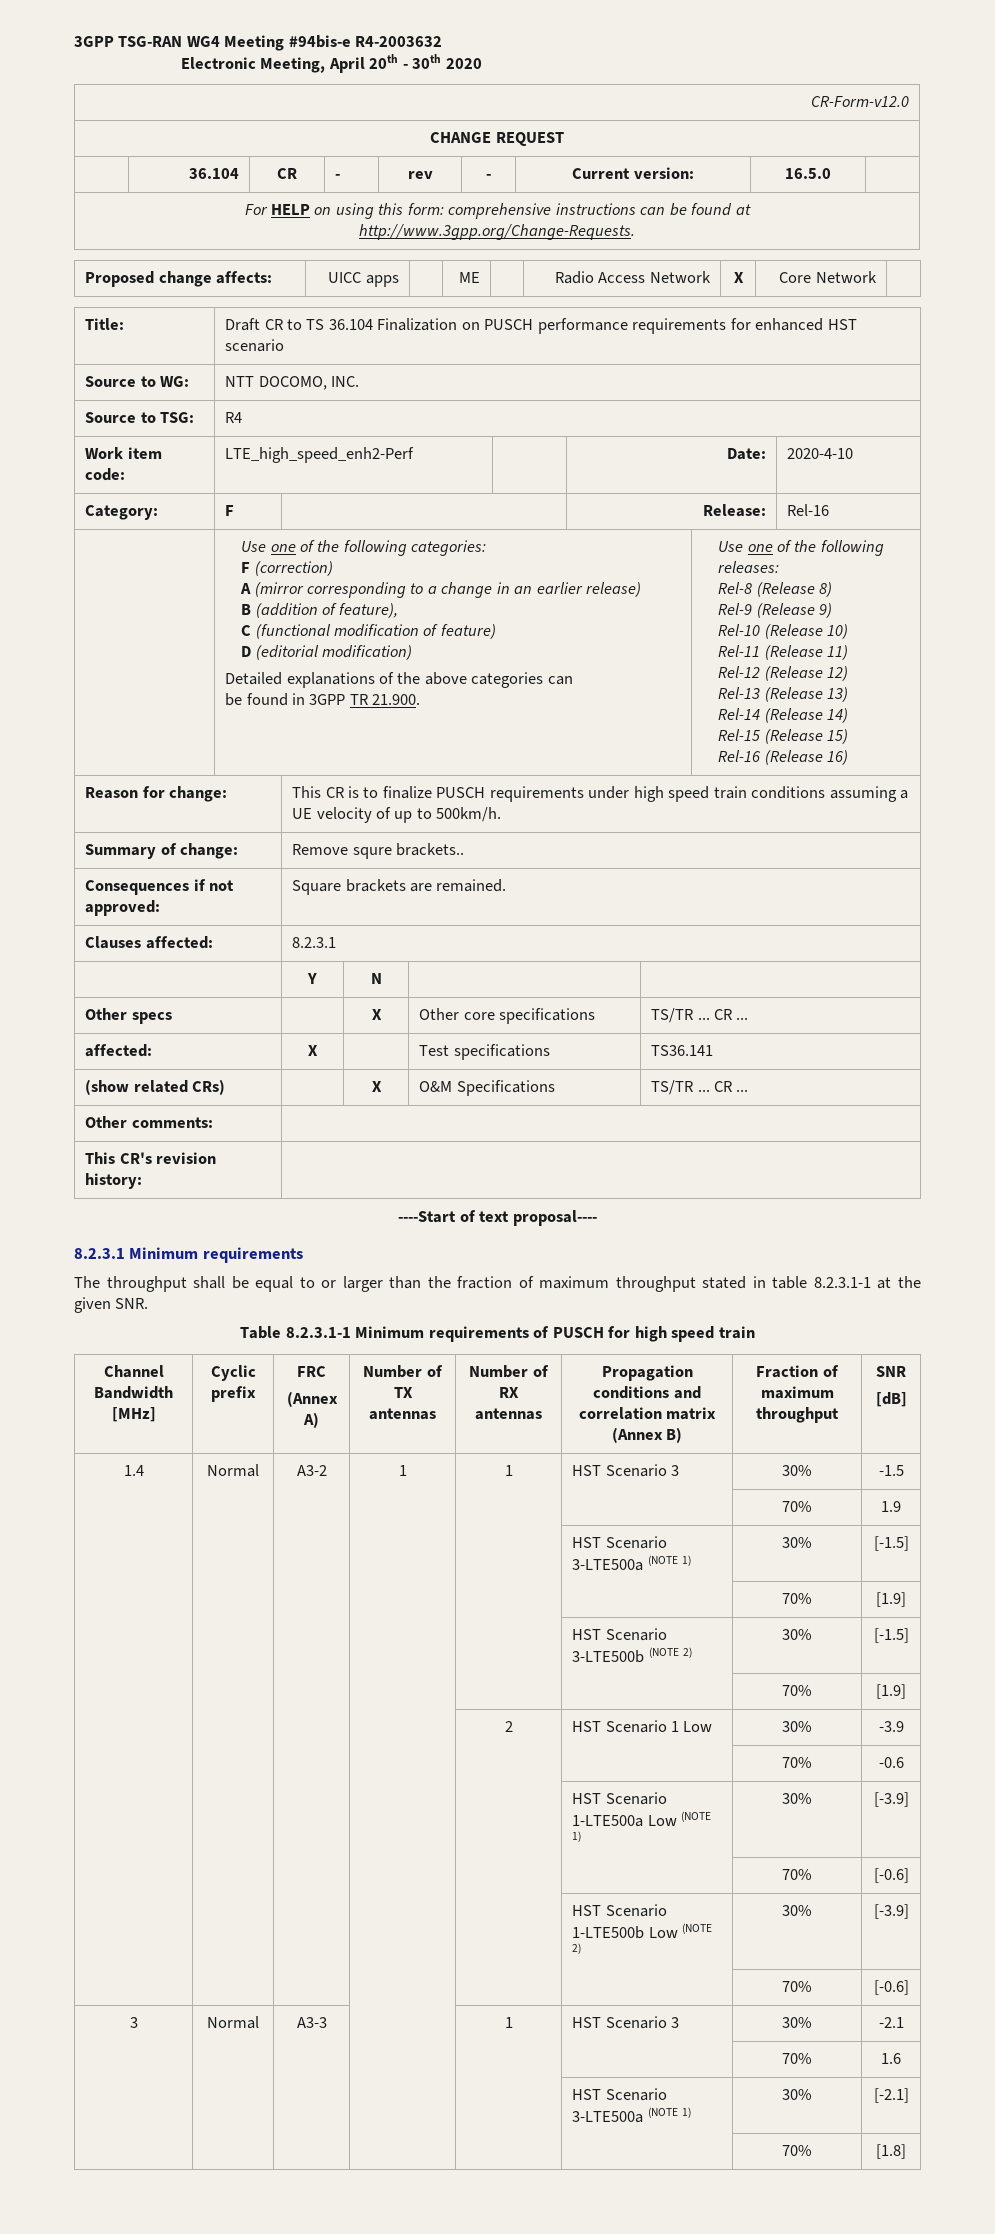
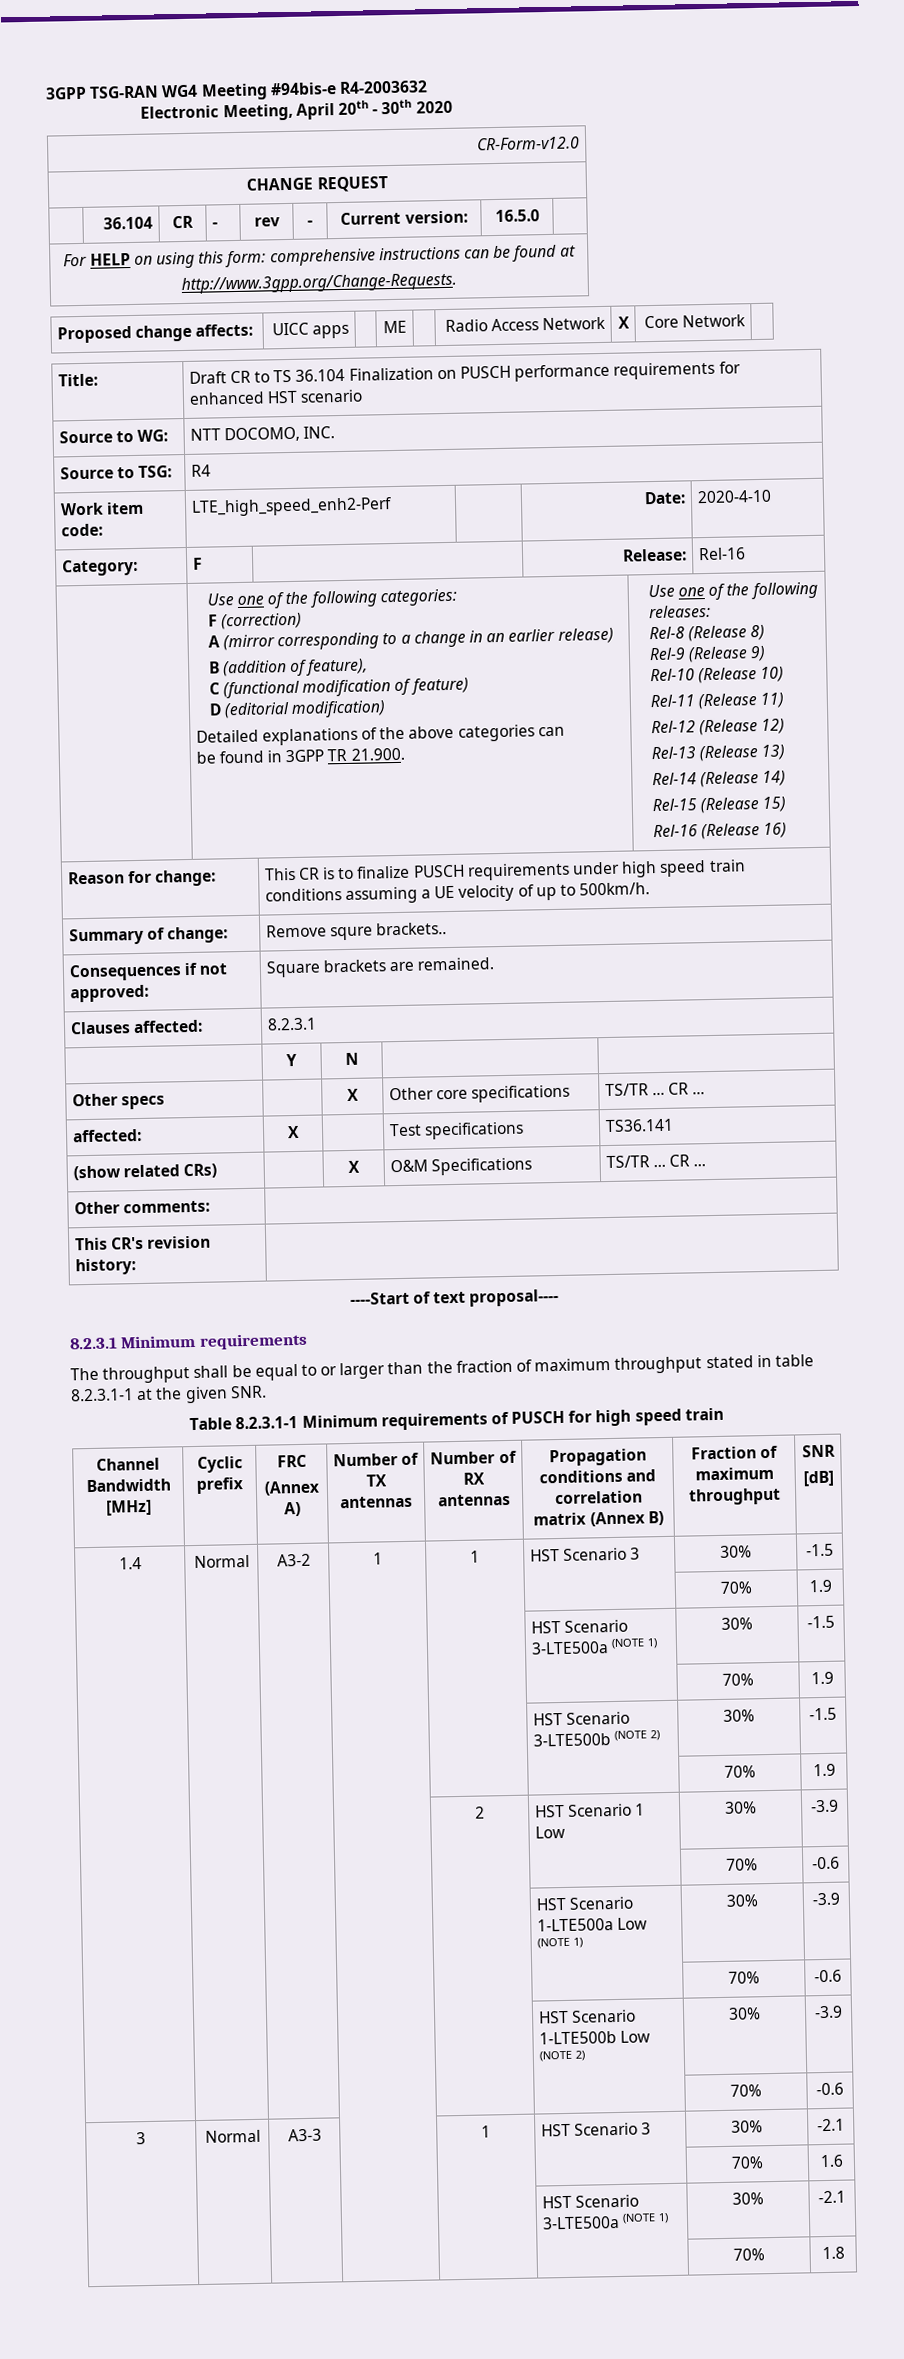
[873,1536,909,1551] [782,1593,812,1604] [876,1592,906,1607] [-1.5] // | | | | | | 70% | [1.9] -> [807,1615,835,1629] [722,1673,754,1686] [810,1671,834,1685] -1.5 // | | | | | | 70% | 1.9
[873,1628,909,1643] [782,1685,812,1696] [876,1684,906,1699] [-1.5] // | | | | | | 70% | [1.9] -> [809,1707,837,1721] [724,1765,756,1778] [812,1763,836,1777] -1.5 // | | | | | | 70% | 1.9
[873,1792,909,1807] [782,1869,812,1880] [873,1868,909,1883] [-3.9] // | | | | | | 70% | [-0.6] -> [812,1892,840,1906] [728,1971,760,1984] [814,1969,842,1983] -3.9 // | | | | | | 70% | -0.6
[873,1904,909,1919] [782,1981,812,1992] [873,1980,909,1995] [-3.9] // | | | | | | 70% | [-0.6] -> [814,2005,843,2019] [730,2084,762,2097] [816,2082,844,2096] -3.9 // | | | | | | 70% | -0.6
[873,2088,909,2103] [782,2145,812,2156] [876,2144,906,2159] [-2.1] // | | | | | | 70% | [1.8] -> [818,2190,846,2204] [733,2248,765,2261] [821,2246,845,2260] -2.1 // | | | | | | 70% | 1.8

